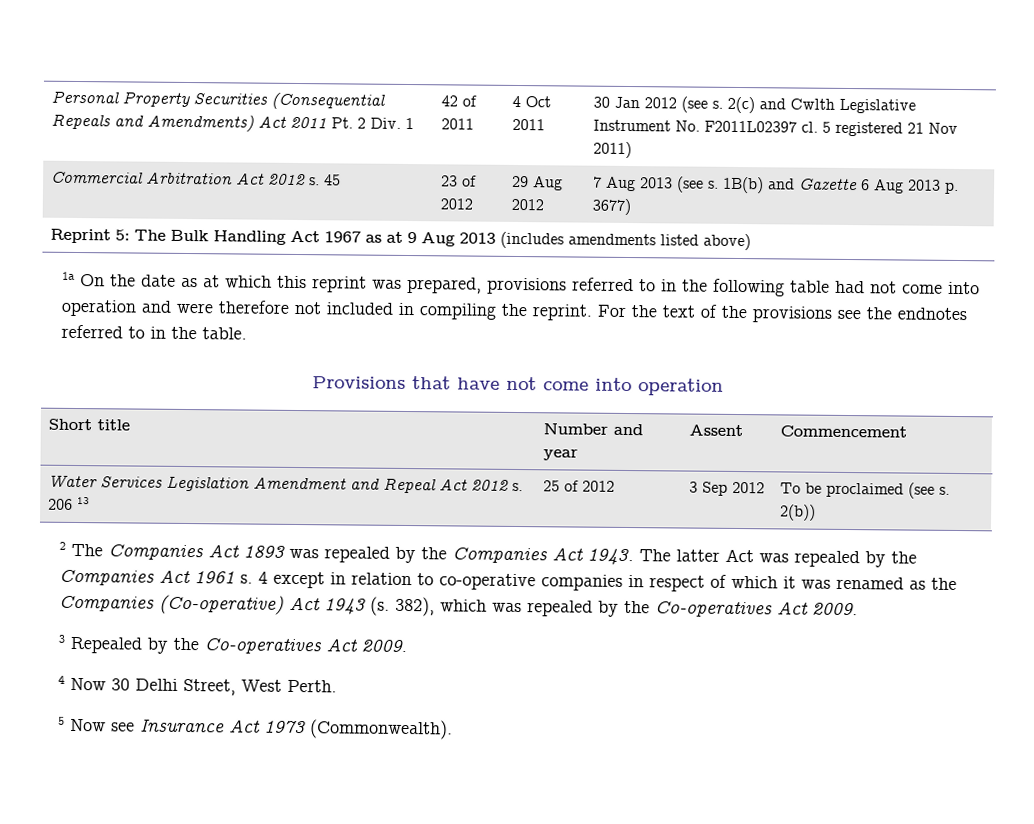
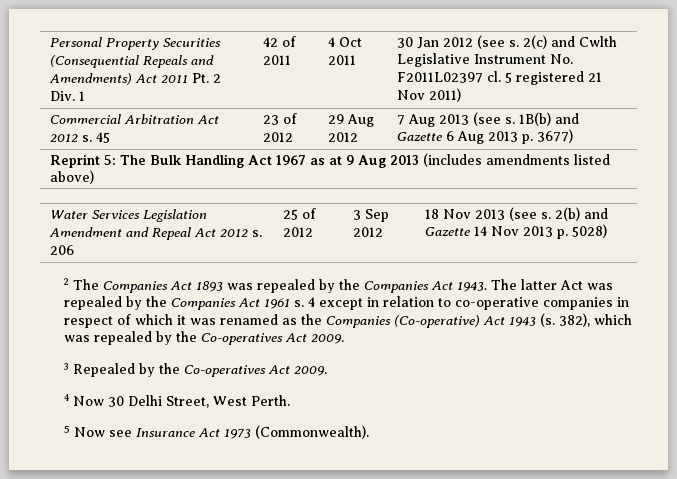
[61,271,980,297] [60,299,967,323] [60,324,247,340] [311,376,724,396] [47,418,130,431] [542,423,643,436] [542,449,578,461] [688,424,743,437] [779,425,907,438] // 1a On the date as at which this reprint was prepared, provisions referred to in the following table had not come into operation and were therefore not included in compiling the reprint. For the text of the provisions see the endnotes referred to in the table. // Provisions that have not come into operation // Short title | Number and year | Assent | Commencement -> (94, 177) none
[76,497,90,505] 13 -> (74, 250) none
[779,482,950,499] [779,504,816,521] To be proclaimed (see s. 2(b)) -> [424,207,608,221] [424,224,607,239] 18 Nov 2013 (see s. 2(b) and Gazette 14 Nov 2013 p. 5028)

